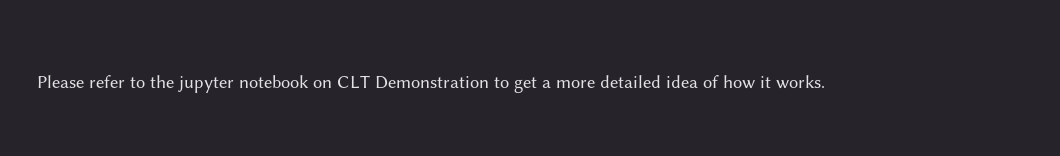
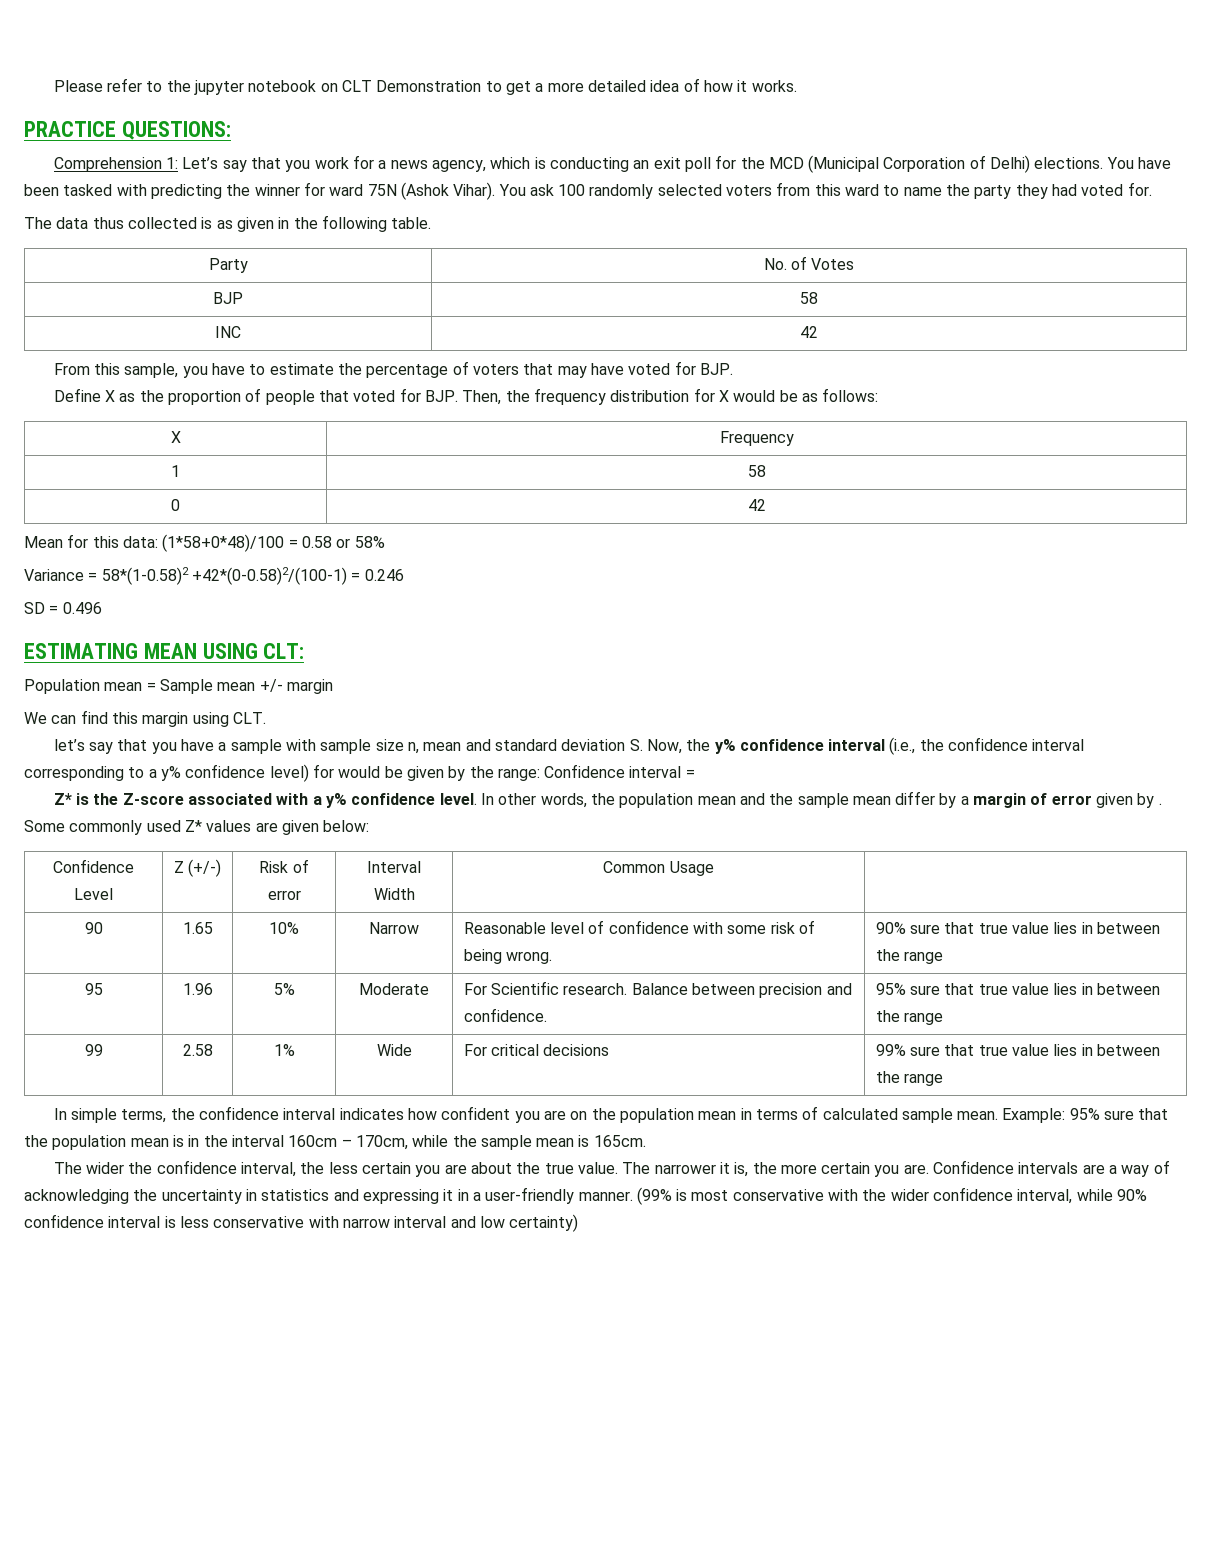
(825, 82) none -> [24,121,231,140] [53,155,1172,173] [24,182,1152,200] [24,215,432,232] [208,258,248,273] [763,256,855,270] [213,292,243,304] [800,292,818,304] [215,326,241,338] [800,326,818,338] [53,361,733,378] [53,388,879,405] [170,431,181,443] [719,431,794,446] [171,465,180,477] [747,465,766,477] [171,499,180,511] [747,499,766,511] [24,534,385,552] [24,567,404,585] [24,602,102,614] [24,643,305,659] [24,679,333,694] [24,710,266,727] [53,737,1085,755] [24,764,695,782] [53,791,1162,808] [24,820,370,835] [53,859,134,873] [74,888,113,900] [173,859,222,877] [259,859,309,873] [267,890,301,900] [367,861,421,873] [373,888,415,900] [603,861,714,876] [84,922,103,934] [182,922,213,934] [269,922,299,934] [369,922,419,934] [463,920,816,934] [463,949,553,964] [875,922,1161,934] [875,949,944,964] [84,983,103,995] [182,983,213,995] [273,983,295,995] [359,983,429,995] [463,981,852,998] [463,1008,547,1022] [875,983,1161,995] [875,1010,944,1025] [84,1044,103,1056] [182,1044,213,1056] [273,1044,295,1056] [376,1044,412,1056] [463,1044,610,1056] [875,1044,1161,1056] [875,1071,944,1086] [53,1106,1169,1123] [24,1135,646,1150] [53,1160,1170,1177] [24,1187,1148,1205] [24,1214,579,1232] // PRACTICE QUESTIONS: // Comprehension 1: Let’s say that you work for a news agency, which is conducting an exit poll for the MCD (Municipal Corporation of Delhi) elections. You have been tasked with predicting the winner for ward 75N (Ashok Vihar). You ask 100 randomly selected voters from this ward to name the party they had voted for. // The data thus collected is as given in the following table. // Party | No. of Votes // BJP | 58 // INC | 42 // From this sample, you have to estimate the percentage of voters that may have voted for BJP. // Define X as the proportion of people that voted for BJP. Then, the frequency distribution for X would be as follows: // X | Frequency // 1 | 58 // 0 | 42 // Mean for this data: (1*58+0*48)/100 = 0.58 or 58% // Variance = 58*(1-0.58)2 +42*(0-0.58)2/(100-1) = 0.246 // SD = 0.496 // ESTIMATING MEAN USING CLT: // Population mean = Sample mean +/- margin // We can find this margin using CLT. // let’s say that you have a sample with sample size n, mean and standard deviation S. Now, the y% confidence interval (i.e., the confidence interval corresponding to a y% confidence level) for would be given by the range: Confidence interval = // Z* is the Z-score associated with a y% confidence level. In other words, the population mean and the sample mean differ by a margin of error given by . Some commonly used Z* values are given below: // Confidence Level | Z (+/-) | Risk of error | Interval Width | Common Usage | // 90 | 1.65 | 10% | Narrow | Reasonable level of confidence with some risk of being wrong. | 90% sure that true value lies in between the range // 95 | 1.96 | 5% | Moderate | For Scientific research. Balance between precision and confidence. | 95% sure that true value lies in between the range // 99 | 2.58 | 1% | Wide | For critical decisions | 99% sure that true value lies in between the range // In simple terms, the confidence interval indicates how confident you are on the population mean in terms of calculated sample mean. Example: 95% sure that the population mean is in the interval 160cm – 170cm, while the sample mean is 165cm. // The wider the confidence interval, the less certain you are about the true value. The narrower it is, the more certain you are. Confidence intervals are a way of acknowledging the uncertainty in statistics and expressing it in a user-friendly manner. (99% is most conservative with the wider confidence interval, while 90% confidence interval is less conservative with narrow interval and low certainty)

